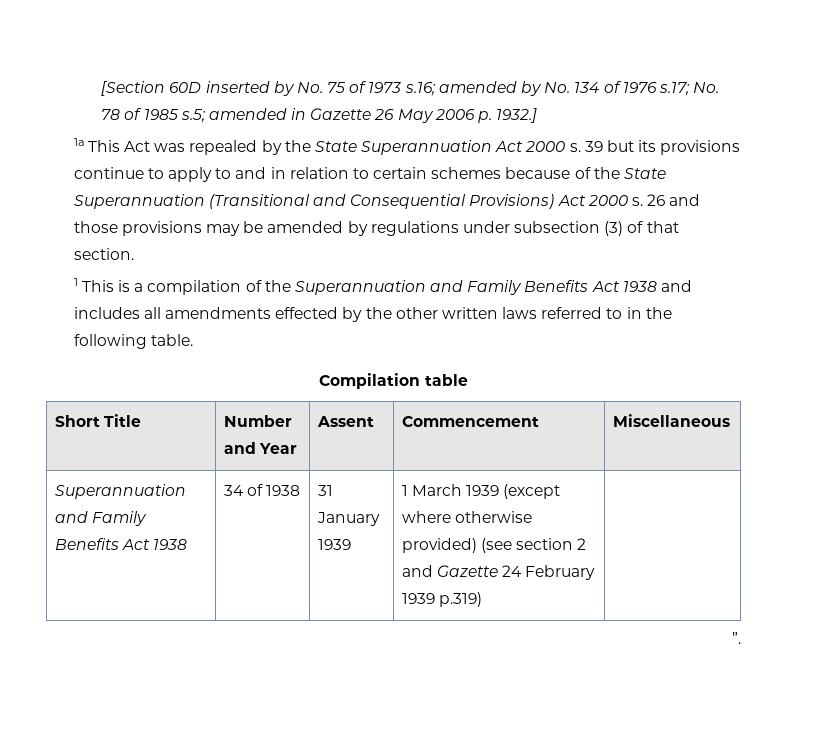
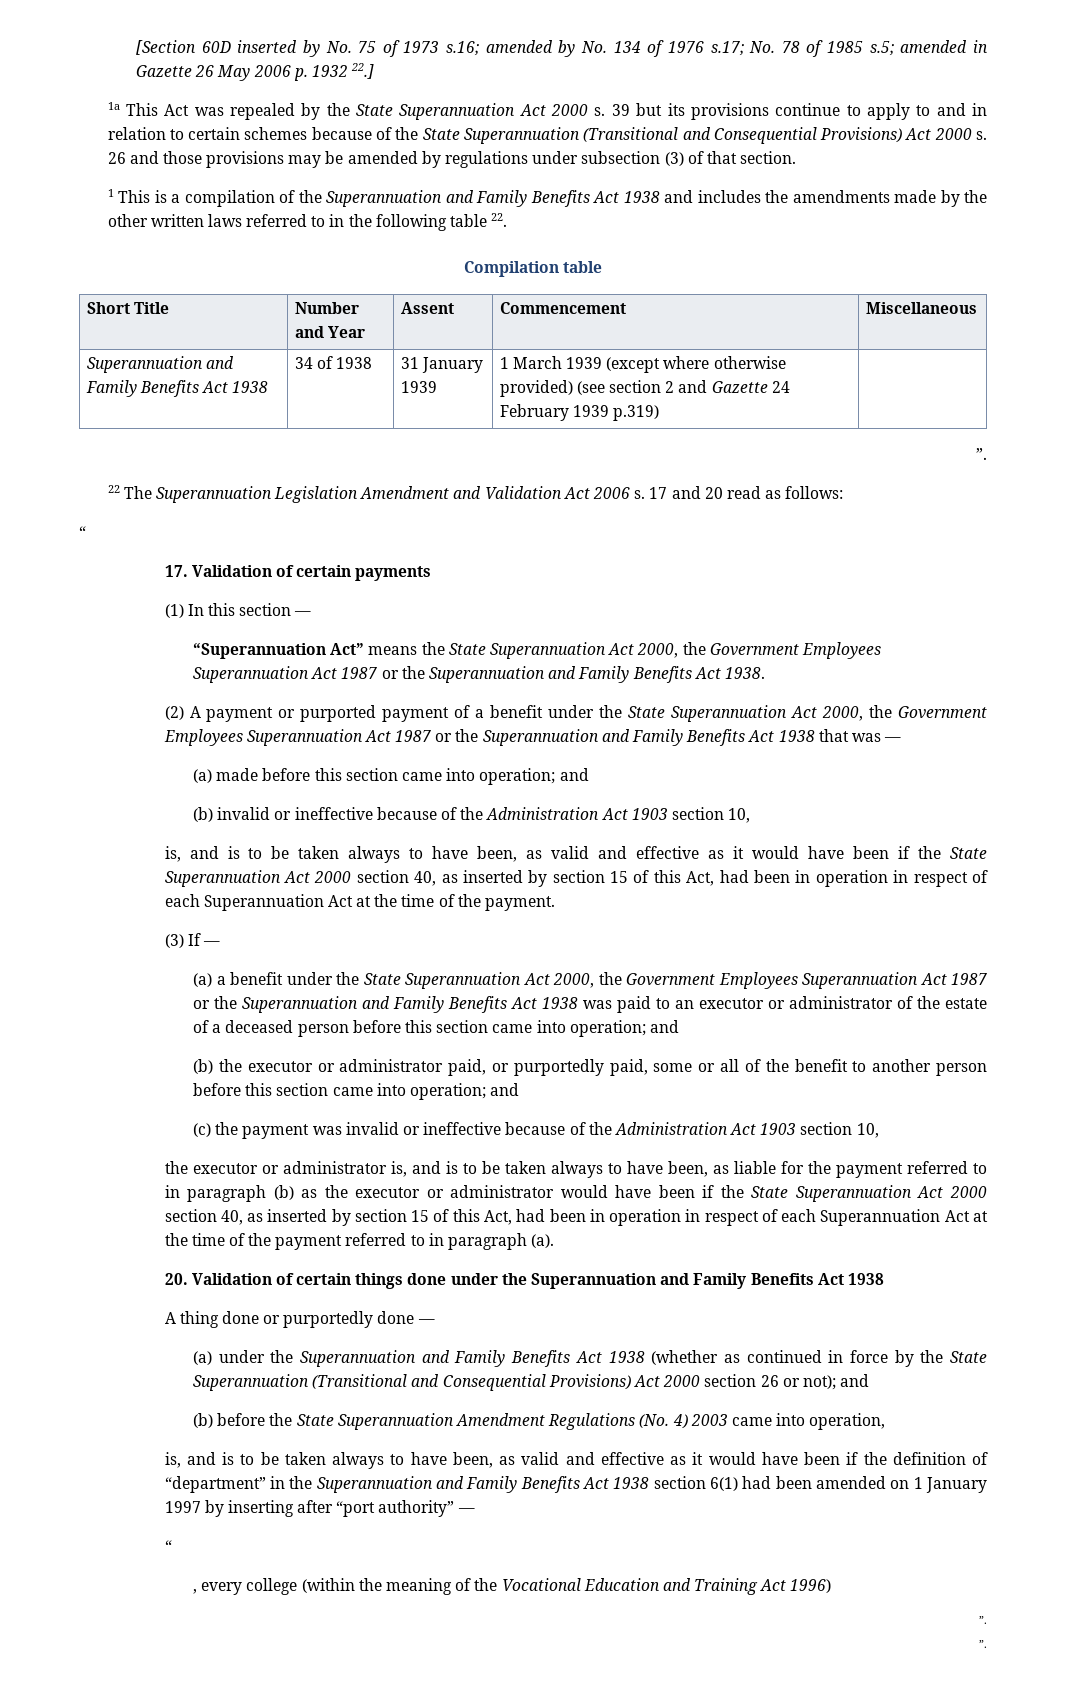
[496,108,538,123] 1932.] -> [311,63,375,79] 1932 22.]
[143,307,339,319] all amendments effected -> [765,190,937,203] the amendments made
[150,334,193,346] table. -> [449,213,508,227] table 22.
(741, 638) none -> [107,485,844,503] [79,526,86,538] [164,565,432,581] [164,603,312,618] [193,642,881,659] [193,666,765,683] [164,705,987,722] [163,729,902,746] [193,768,589,785] [193,807,751,823] [164,846,988,863] [164,870,989,887] [164,894,556,911] [164,933,220,948] [193,972,988,989] [193,996,987,1013] [193,1020,679,1037] [193,1059,988,1076] [193,1083,520,1100] [193,1122,879,1139] [164,1161,987,1178] [164,1185,987,1202] [164,1209,988,1226] [164,1233,555,1250] [164,1273,884,1289] [164,1311,435,1328] [193,1350,988,1367] [193,1374,870,1391] [193,1413,886,1430] [164,1452,988,1469] [164,1476,987,1493] [164,1500,475,1517] [164,1540,172,1552] [193,1578,832,1595] [979,1616,987,1624] [979,1640,987,1648] // 22 The Superannuation Legislation Amendment and Validation Act 2006 s. 17 and 20 read as follows: // “ // 17. Validation of certain payments // (1) In this section — // “Superannuation Act” means the State Superannuation Act 2000, the Government Employees Superannuation Act 1987 or the Superannuation and Family Benefits Act 1938. // (2) A payment or purported payment of a benefit under the State Superannuation Act 2000, the Government Employees Superannuation Act 1987 or the Superannuation and Family Benefits Act 1938 that was — // (a) made before this section came into operation; and // (b) invalid or ineffective because of the Administration Act 1903 section 10, // is, and is to be taken always to have been, as valid and effective as it would have been if the State Superannuation Act 2000 section 40, as inserted by section 15 of this Act, had been in operation in respect of each Superannuation Act at the time of the payment. // (3) If — // (a) a benefit under the State Superannuation Act 2000, the Government Employees Superannuation Act 1987 or the Superannuation and Family Benefits Act 1938 was paid to an executor or administrator of the estate of a deceased person before this section came into operation; and // (b) the executor or administrator paid, or purportedly paid, some or all of the benefit to another person before this section came into operation; and // (c) the payment was invalid or ineffective because of the Administration Act 1903 section 10, // the executor or administrator is, and is to be taken always to have been, as liable for the payment referred to in paragraph (b) as the executor or administrator would have been if the State Superannuation Act 2000 section 40, as inserted by section 15 of this Act, had been in operation in respect of each Superannuation Act at the time of the payment referred to in paragraph (a). // 20. Validation of certain things done under the Superannuation and Family Benefits Act 1938 // A thing done or purportedly done — // (a) under the Superannuation and Family Benefits Act 1938 (whether as continued in force by the State Superannuation (Transitional and Consequential Provisions) Act 2000 section 26 or not); and // (b) before the State Superannuation Amendment Regulations (No. 4) 2003 came into operation, // is, and is to be taken always to have been, as valid and effective as it would have been if the definition of “department” in the Superannuation and Family Benefits Act 1938 section 6(1) had been amended on 1 January 1997 by inserting after “port authority” — // “ // , every college (within the meaning of the Vocational Education and Training Act 1996) // ”. // ”.

